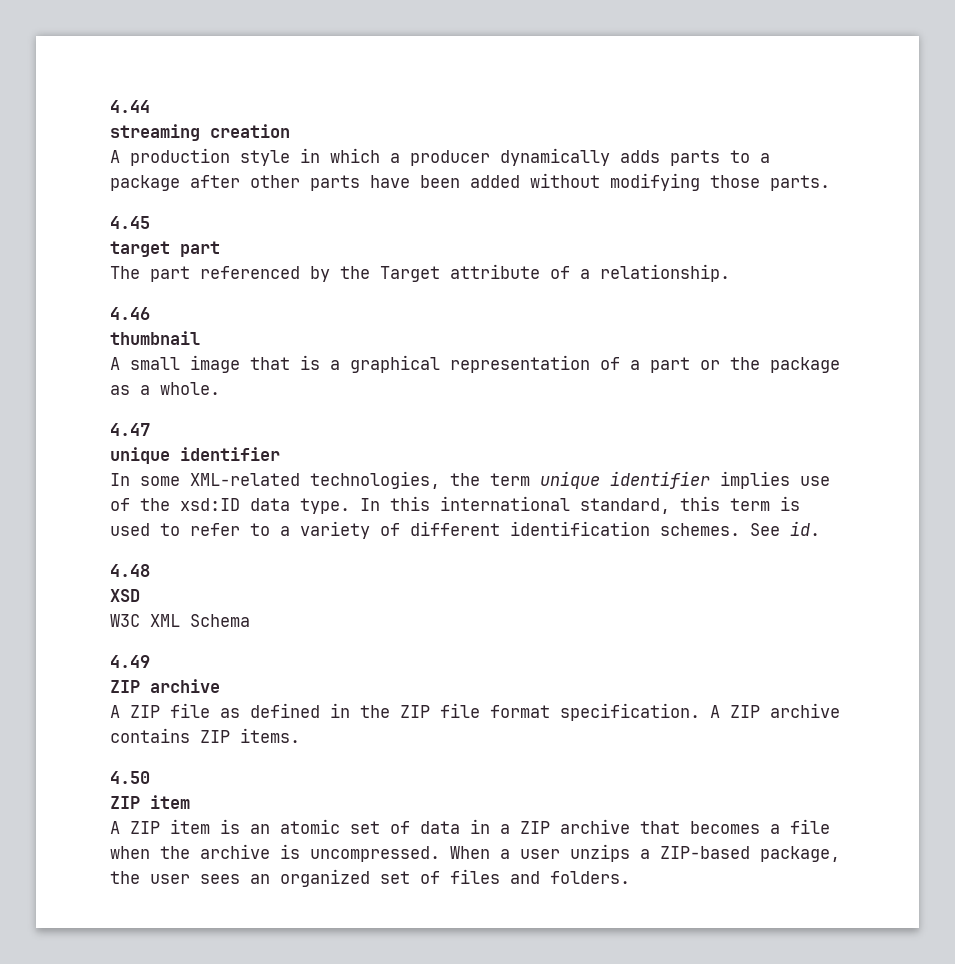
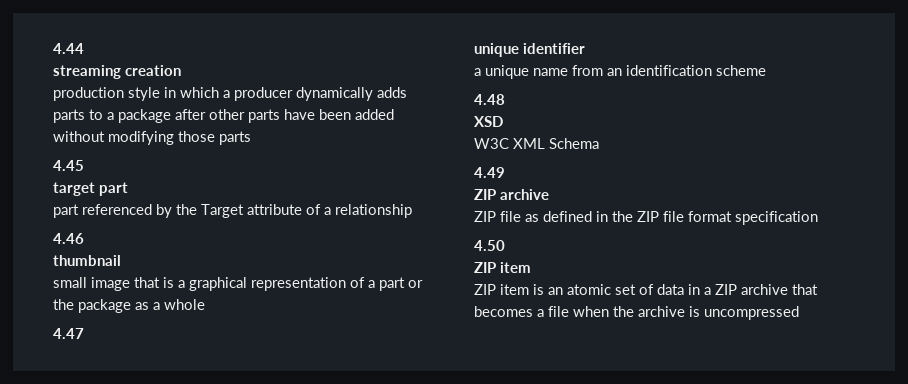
[110,150,120,163] A -> (181, 70) none
[770,175,830,191] parts. -> [219,131,251,145] parts
[110,266,140,279] The -> (128, 189) none
[600,264,730,282] relationship. -> [335,204,412,218] relationship
[110,357,120,370] A -> (121, 260) none
[160,382,220,395] whole. -> [164,299,205,310] whole
[110,471,830,489] [110,496,800,514] [110,521,820,539] In some XML-related technologies, the term unique identifier implies use of the xsd:ID data type. In this international standard, this term is used to refer to a variety of different identification schemes. See id. -> [474,65,766,79] a unique name from an identification scheme
[110,705,120,718] A -> (549, 194) none
[560,703,840,721] [110,728,300,743] specification. A ZIP archive contains ZIP items. -> [735,211,818,225] specification
[110,821,120,834] A -> (531, 267) none
[310,844,840,862] [110,869,630,887] uncompressed. When a user unzips a ZIP-based package, the user sees an organized set of files and folders. -> [704,306,799,320] uncompressed

